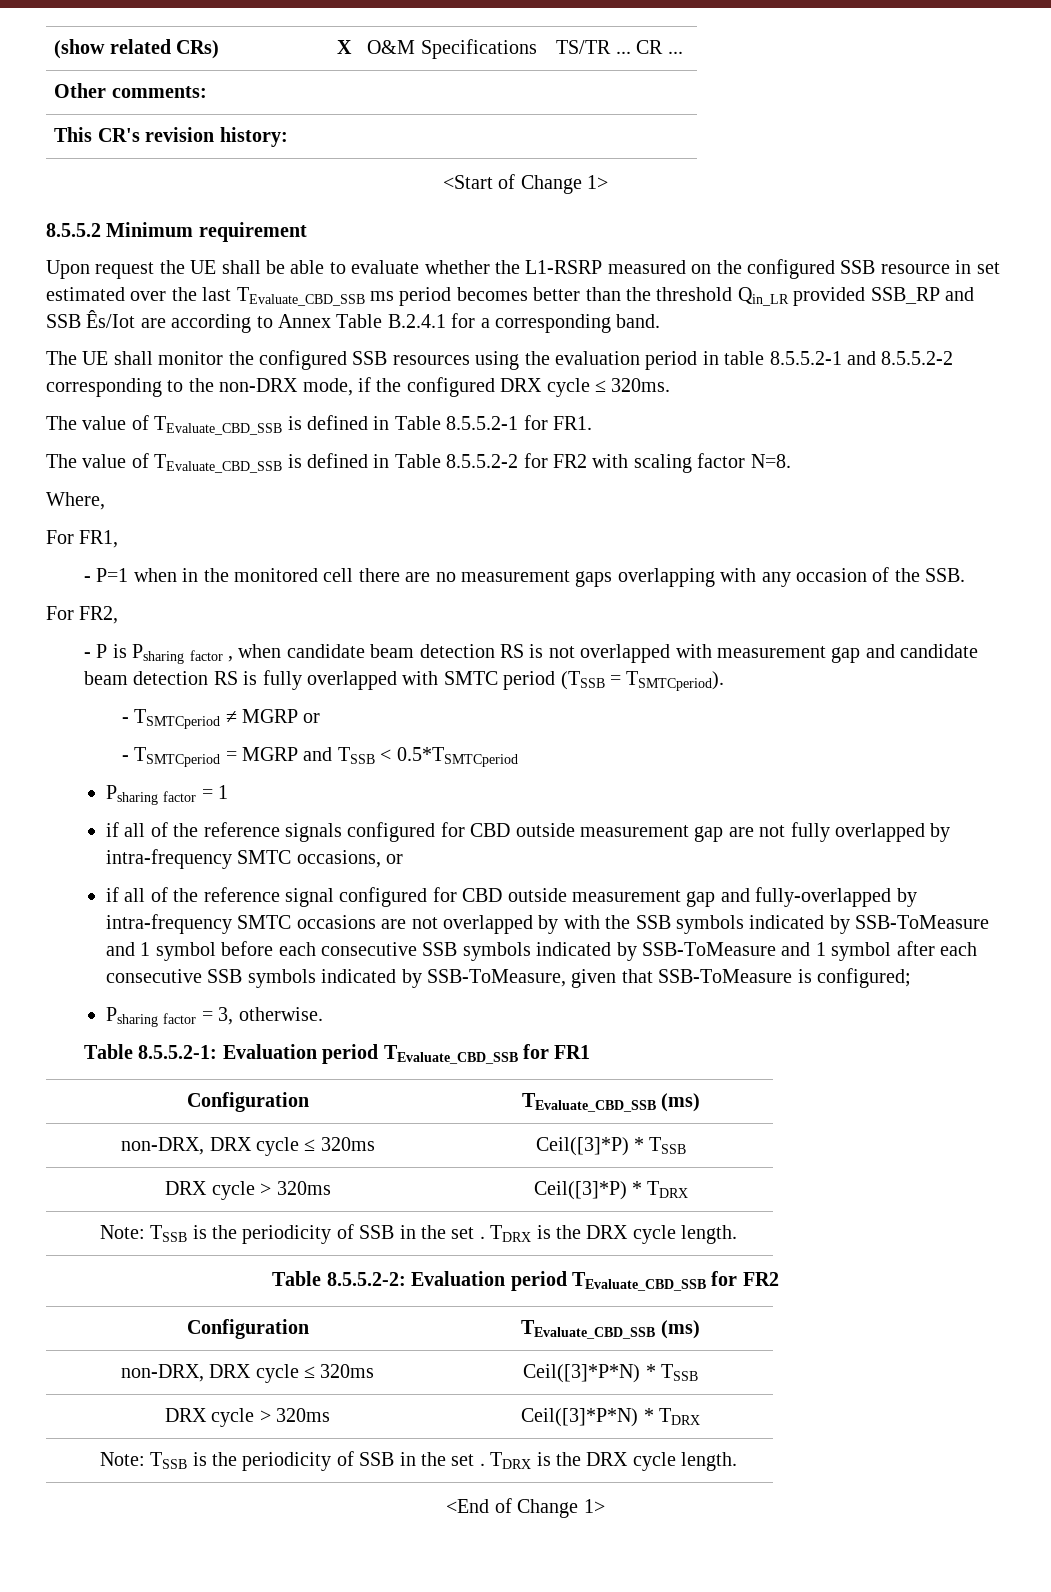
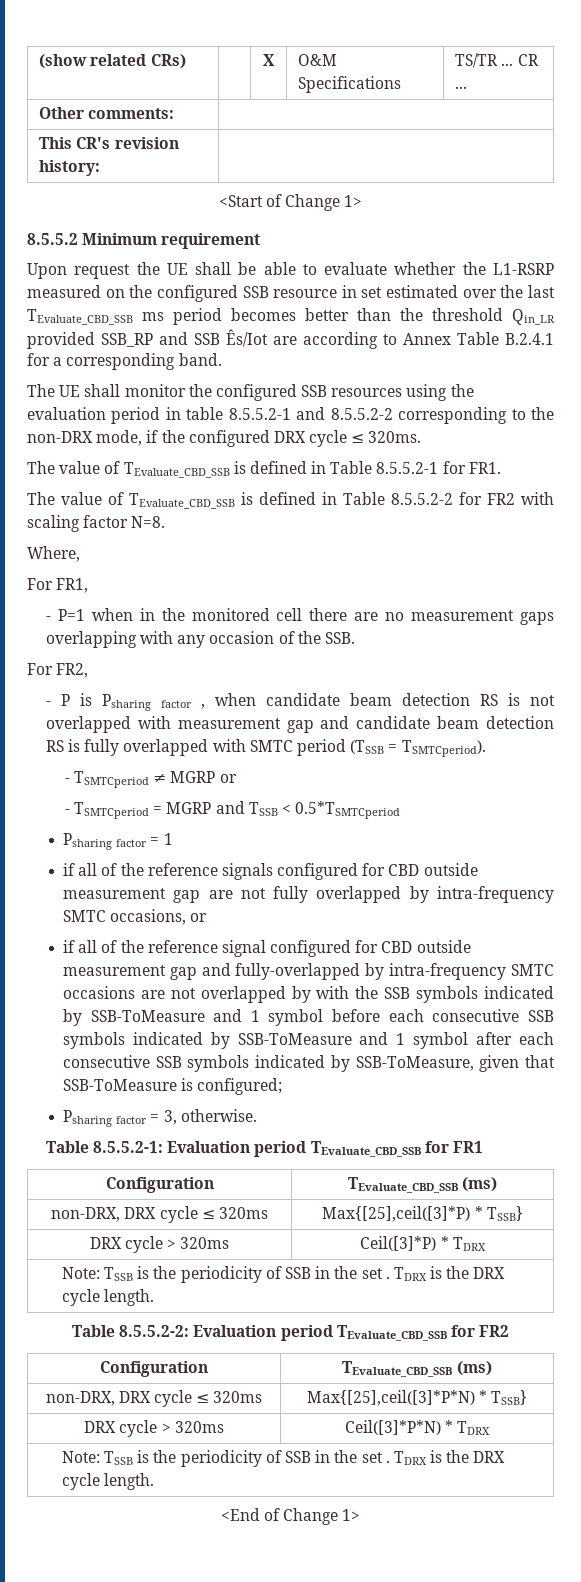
[535,1137,687,1156] Ceil([3]*P) * TSSB -> [322,1206,523,1222] Max{[25],ceil([3]*P) * TSSB}
[523,1364,698,1383] Ceil([3]*P*N) * TSSB -> [306,1390,528,1406] Max{[25],ceil([3]*P*N) * TSSB}

